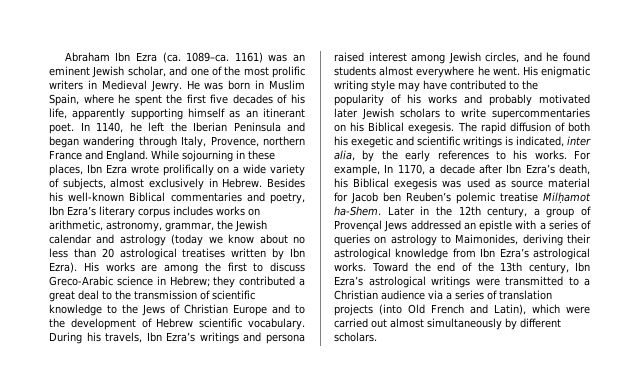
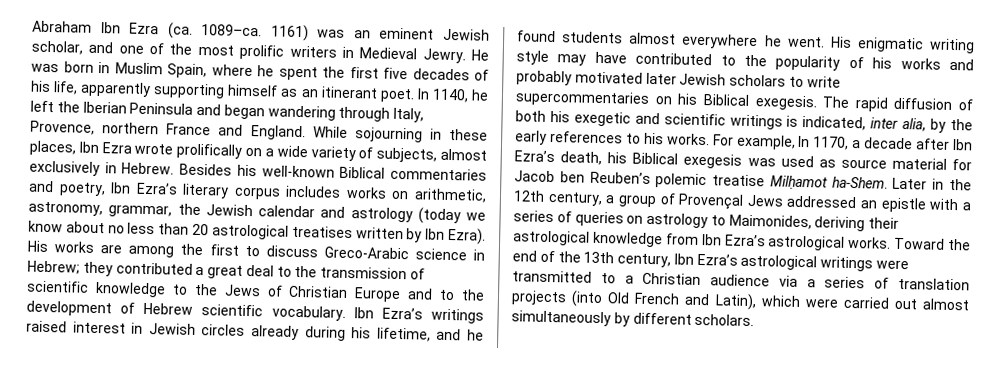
[49,332,305,344] [334,52,520,64] During his travels, Ibn Ezra’s writings and persona raised interest among Jewish circles, -> [353,307,484,324] [26,320,431,342] Ibn Ezra’s writings raised interest in Jewish circles already during his lifetime,

